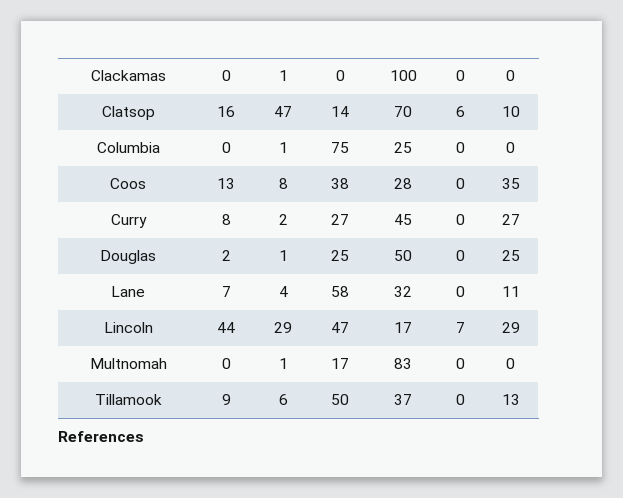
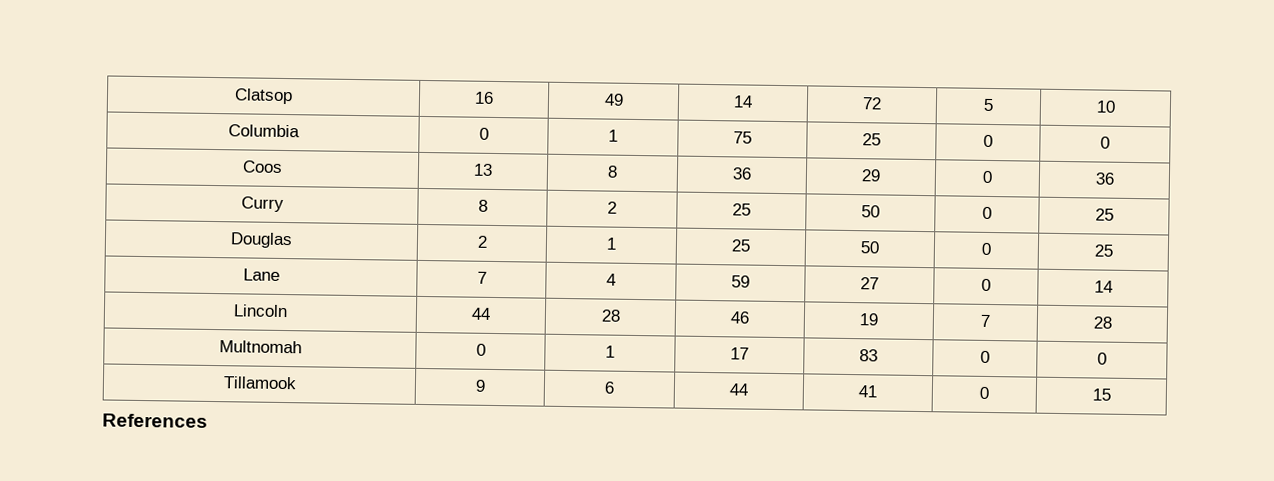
[90,70,166,81] [221,70,231,81] [278,70,288,81] [335,70,345,81] [389,70,417,81] [455,70,465,81] [506,70,515,81] Clackamas | 0 | 1 | 0 | 100 | 0 | 0 // -> (234, 96) none
[274,106,292,117] 47 -> [603,93,624,106] 49
[394,106,412,117] [455,106,465,117] 70 | 6 -> [862,97,882,110] [983,98,994,112] 72 | 5
[331,178,349,189] [394,178,412,189] [455,178,465,189] [501,178,520,189] 38 | 28 | 0 | 35 -> [732,167,752,180] [861,169,881,182] [982,170,993,184] [1094,172,1115,185] 36 | 29 | 0 | 36
[331,214,349,225] [394,214,412,225] [455,214,465,225] [501,214,520,225] 27 | 45 | 0 | 27 -> [732,203,751,216] [861,205,880,218] [982,206,992,220] [1094,208,1114,221] 25 | 50 | 0 | 25
[331,286,349,297] [394,286,412,297] [455,286,465,297] [501,286,520,297] 58 | 32 | 0 | 11 -> [731,275,750,288] [860,277,879,290] [981,278,991,291] [1093,280,1113,293] 59 | 27 | 0 | 14
[274,322,292,333] [331,322,349,333] [394,322,412,333] [455,322,465,333] [501,322,520,333] 29 | 47 | 17 | 7 | 29 -> [600,309,621,322] [730,311,750,324] [859,313,878,326] [980,314,990,327] [1092,316,1112,329] 28 | 46 | 19 | 7 | 28
[331,394,349,405] [394,394,412,405] [455,394,465,405] [501,394,520,405] 50 | 37 | 0 | 13 -> [729,383,748,396] [858,385,877,398] [979,386,989,399] [1091,388,1111,401] 44 | 41 | 0 | 15

